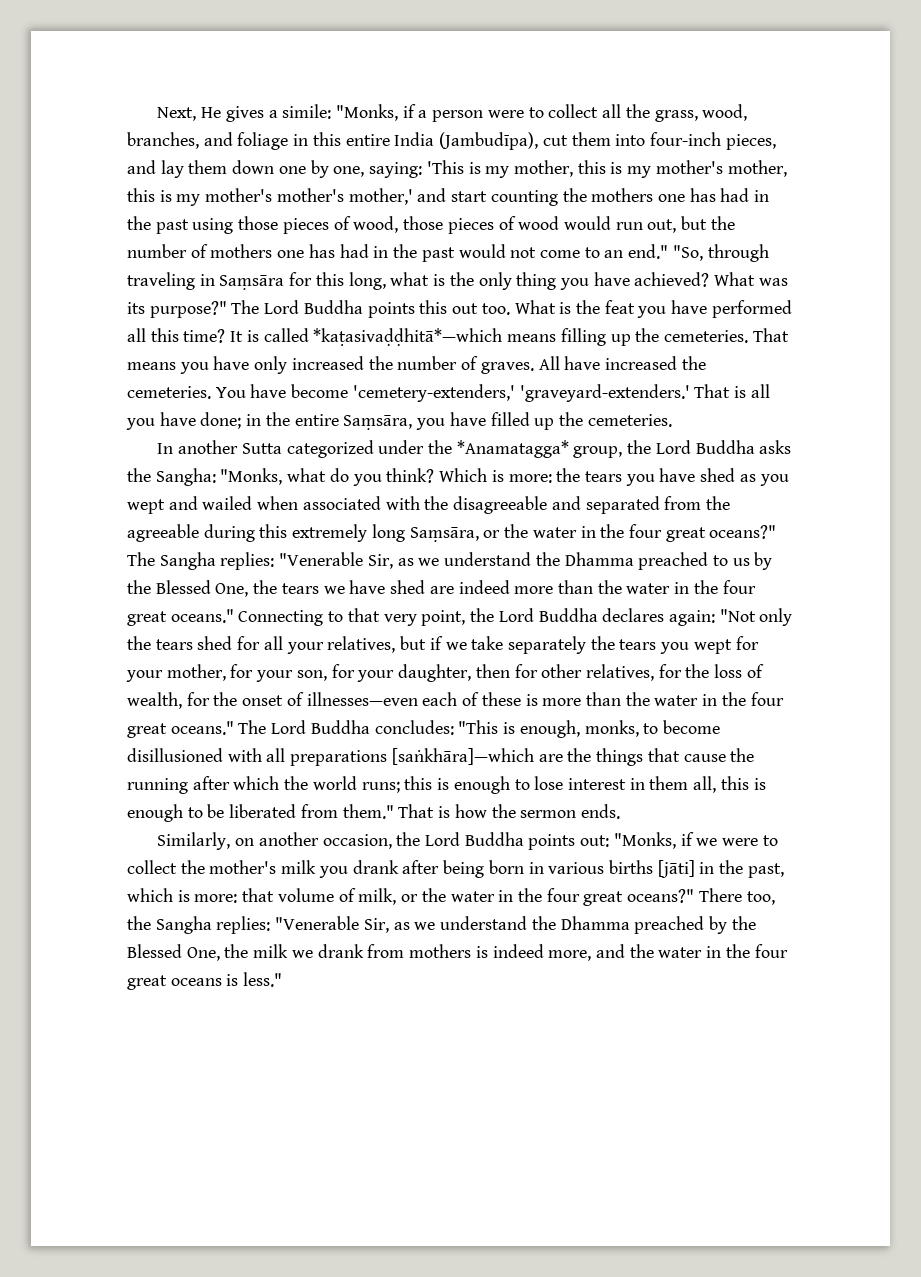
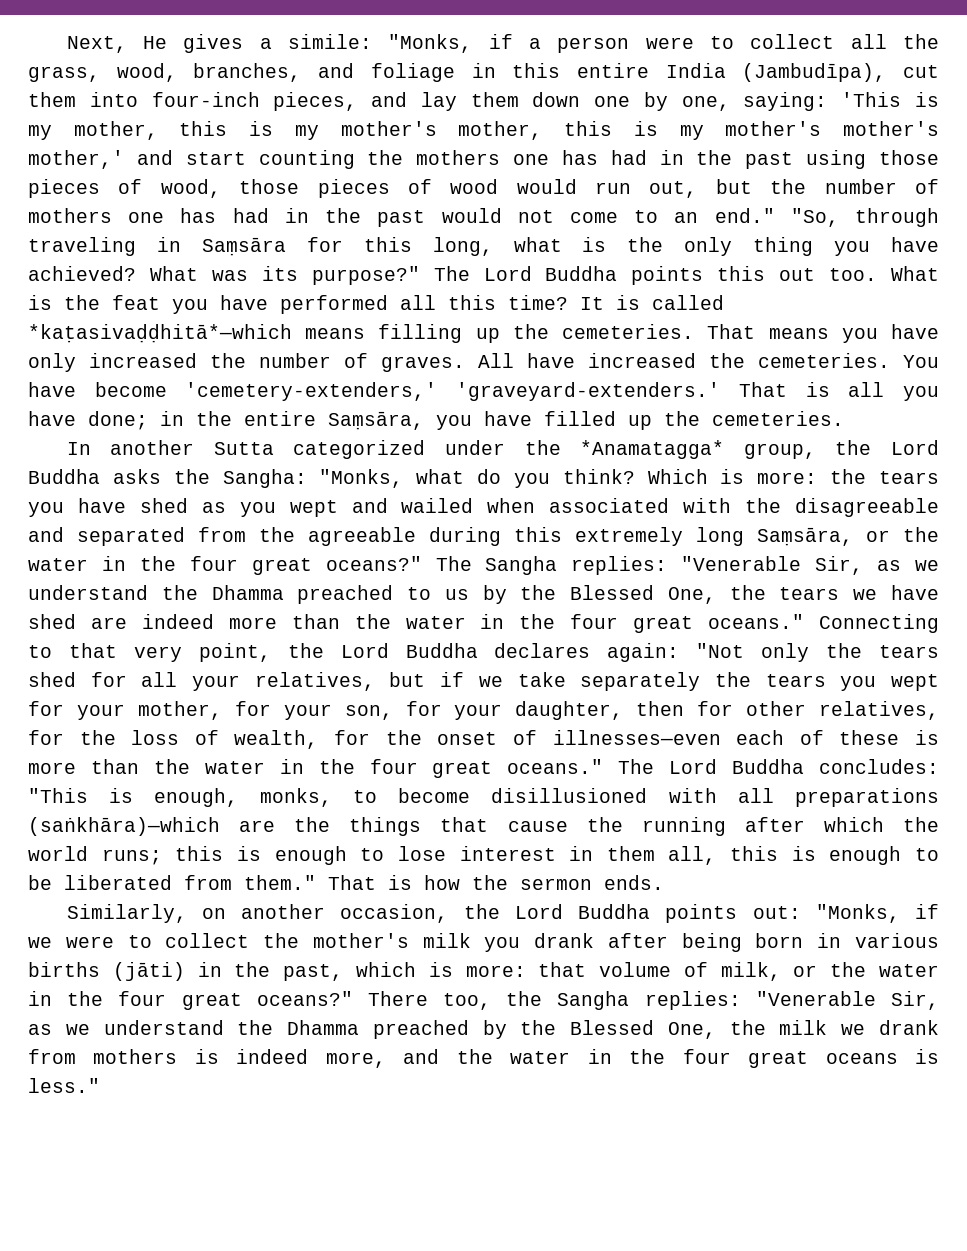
[391,748,534,765] [saṅkhāra]—which -> [28,817,220,836] (saṅkhāra)—which
[657,860,695,878] [jāti] -> [112,962,185,981] (jāti)

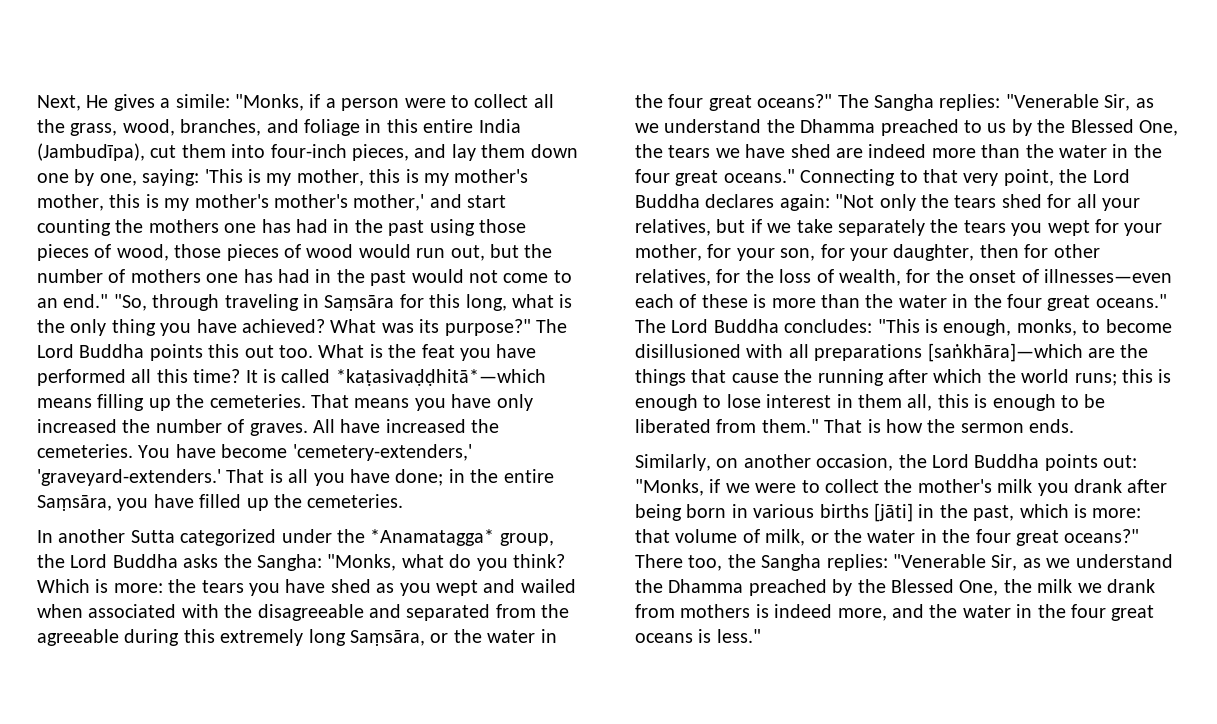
[28,817,220,836] (saṅkhāra)—which -> [927,343,1083,362] [saṅkhāra]—which
[112,962,185,981] (jāti) -> [874,503,913,522] [jāti]

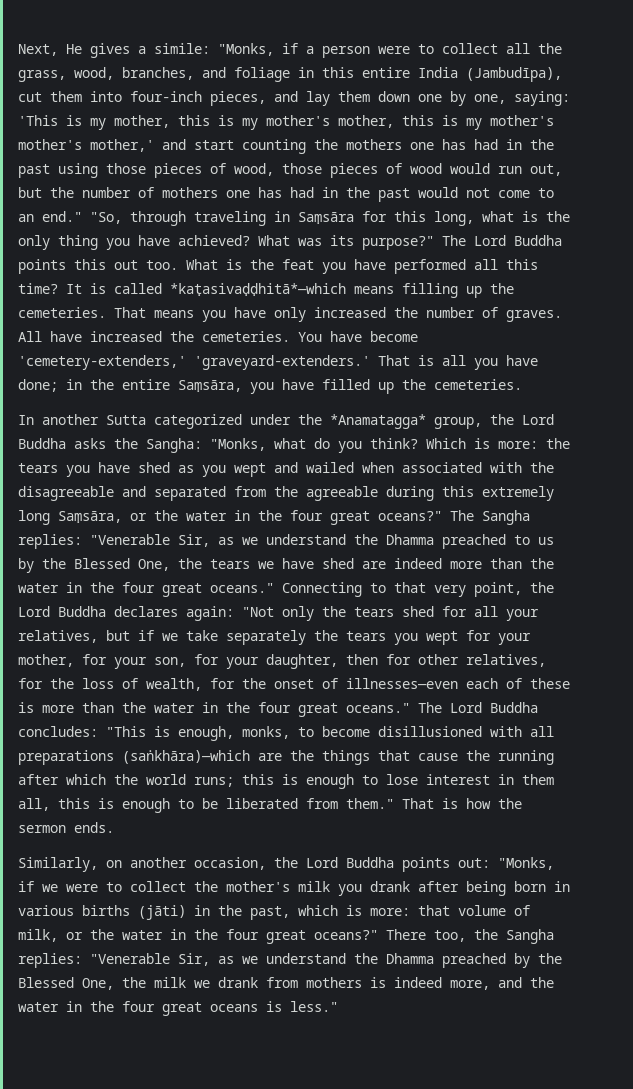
[927,343,1083,362] [saṅkhāra]—which -> [122,750,250,764] (saṅkhāra)—which
[874,503,913,522] [jāti] -> [138,905,186,920] (jāti)

